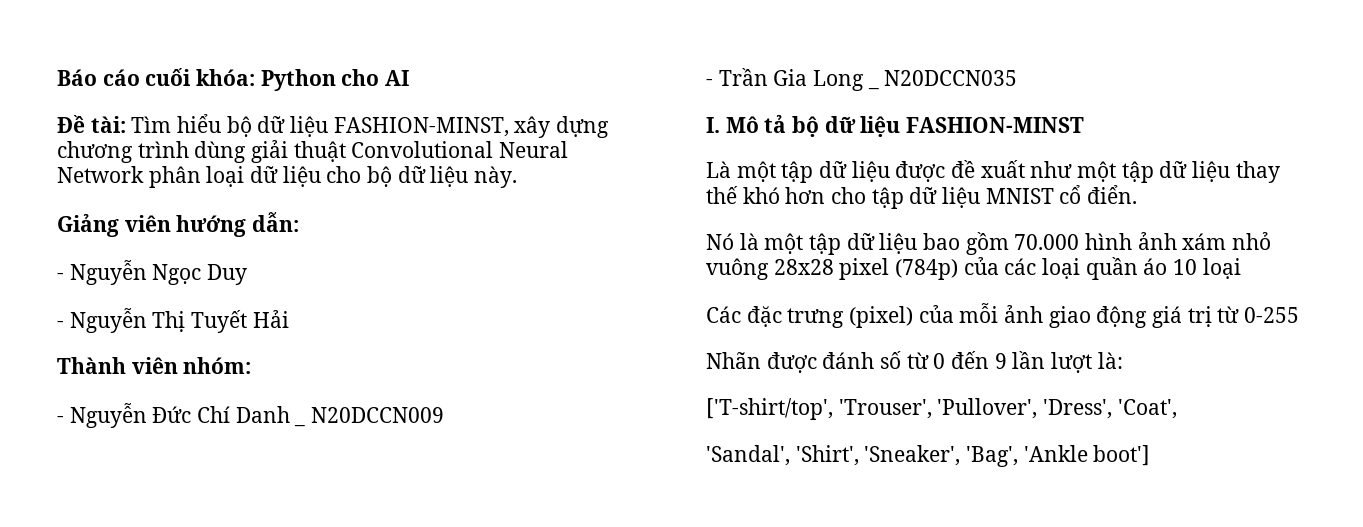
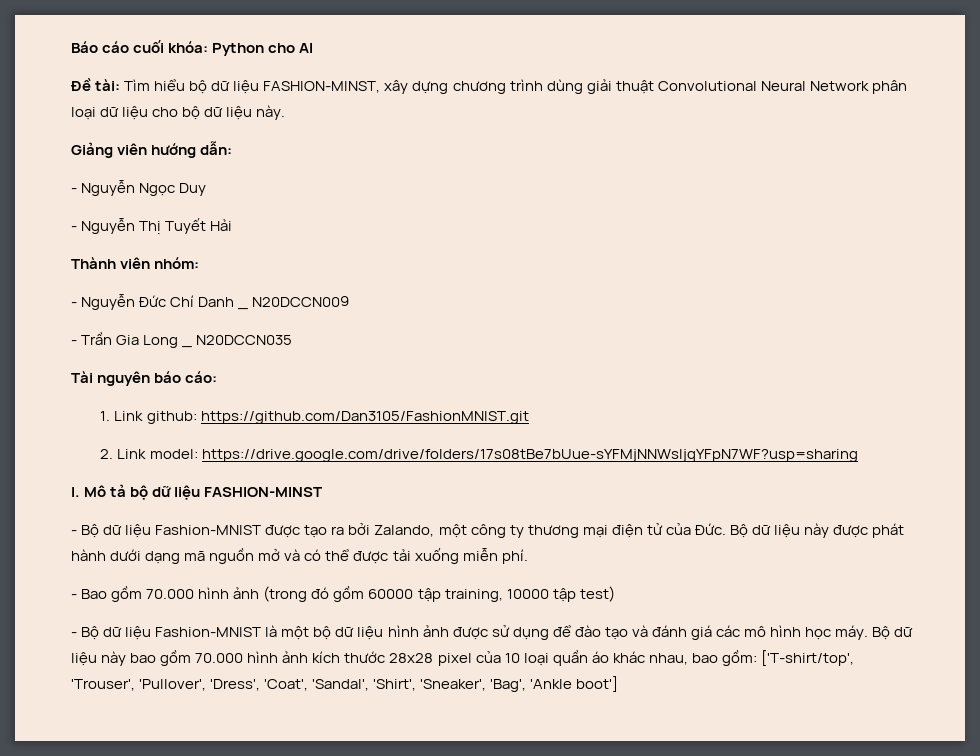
(1018, 78) none -> [71,371,218,386] [100,411,529,424] [100,449,858,462] // Tài nguyên báo cáo: // 1. Link github: https://github.com/Dan3105/FashionMNIST.git // 2. Link model: https://drive.google.com/drive/folders/17s08tBe7bUue-sYFMjNNWsljqYFpN7WF?usp=sharing
[706,160,1280,183] [706,185,1138,209] [706,233,734,250] Là một tập dữ liệu được đề xuất như một tập dữ liệu thay thế khó hơn cho tập dữ liệu MNIST cổ điển. // Nó -> [71,522,905,538] [71,548,528,564] [71,586,615,602] [71,626,262,640] - Bộ dữ liệu Fashion-MNIST được tạo ra bởi Zalando, một công ty thương mại điện tử của Đức. Bộ dữ liệu này được phát hành dưới dạng mã nguồn mở và có thể được tải xuống miễn phí. // - Bao gồm 70.000 hình ảnh (trong đó gồm 60000 tập training, 10000 tập test) // - Bộ dữ liệu Fashion-MNIST
[809,233,918,255] tập dữ liệu -> [313,624,914,640] [71,651,127,666] bộ dữ liệu hình ảnh được sử dụng để đào tạo và đánh giá các mô hình học máy. Bộ dữ liệu này
[1182,232,1272,250] [706,257,1241,280] [706,303,1300,328] [706,351,1123,373] xám nhỏ vuông 28x28 pixel (784p) của các loại quần áo 10 loại // Các đặc trưng (pixel) của mỗi ảnh giao động giá trị từ 0-255 // Nhãn được đánh số từ 0 đến 9 lần lượt là: // -> [312,650,757,666] kích thước 28x28 pixel của 10 loại quần áo khác nhau, bao gồm:
(1177, 409) // -> (309, 685) none

